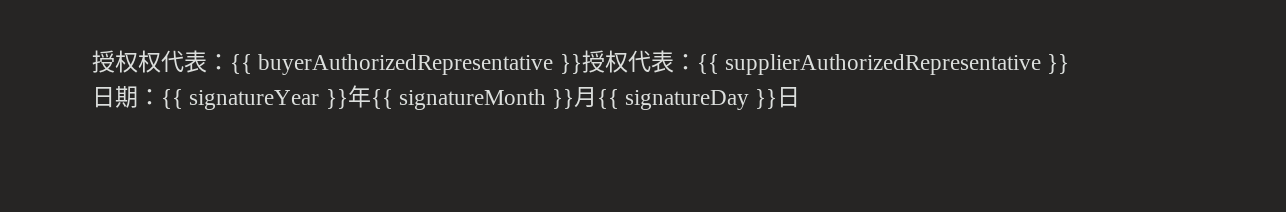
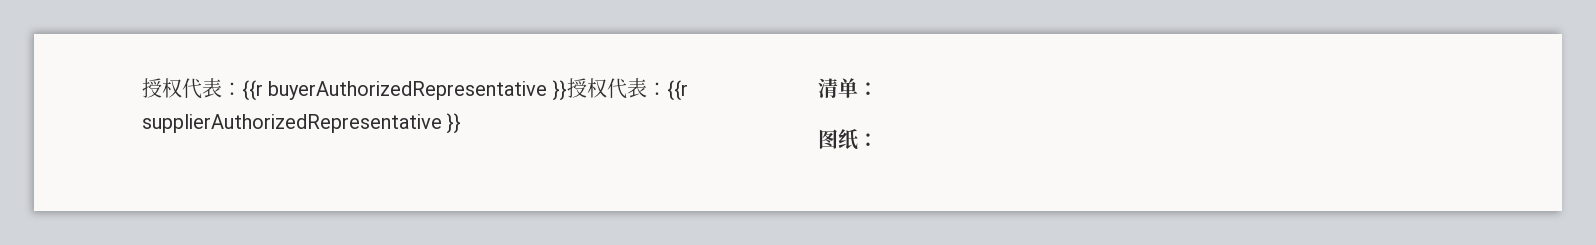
[92,50,253,74] 授权权代表：{{ -> [142,78,263,101] 授权代表：{{r
[696,54,719,74] {{ -> [666,80,688,101] {{r
[92,85,801,110] 日期：{{ signatureYear }}年{{ signatureMonth }}月{{ signatureDay }}日 -> [818,78,878,98] [818,129,878,150] 清单： // 图纸：

